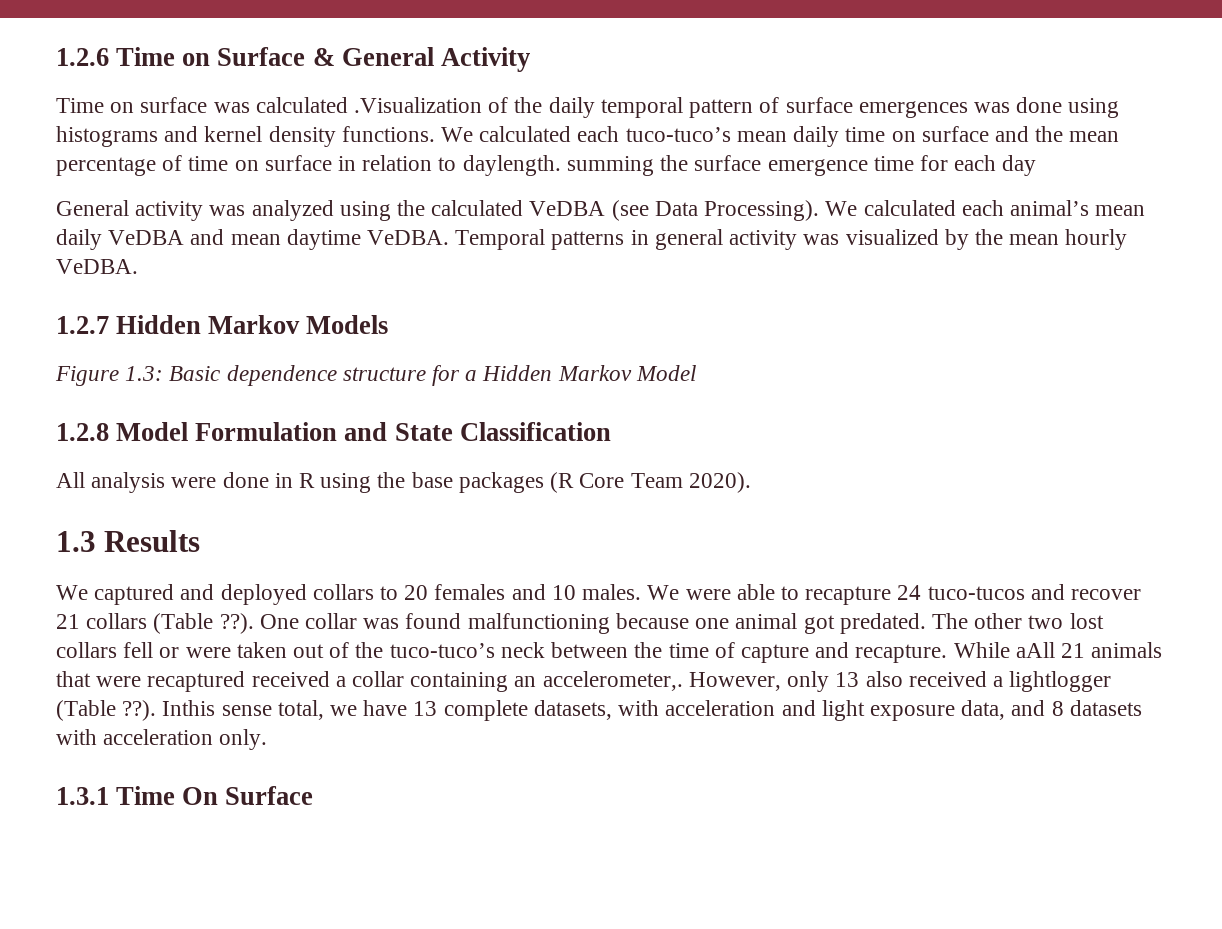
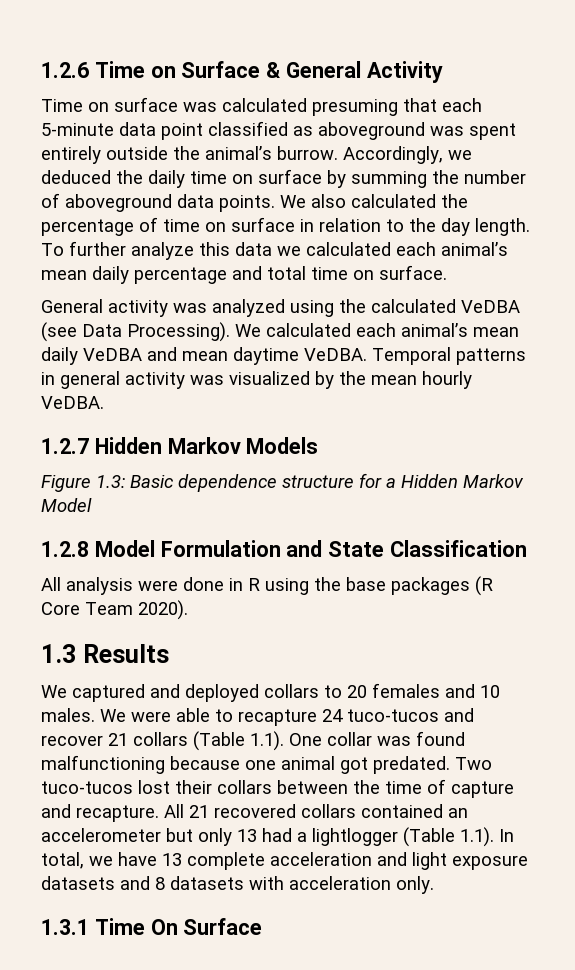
[354,97,1120,118] [56,126,1120,147] .Visualization of the daily temporal pattern of surface emergences was done using histograms and kernel density functions. We calculated each tuco-tuco’s mean daily time on surface and the mean -> [312,98,482,116] [41,121,516,140] [41,146,472,164] [41,169,526,188] [41,193,468,212] presuming that each 5-minute data point classified as aboveground was spent entirely outside the animal’s burrow. Accordingly, we deduced the daily time on surface by summing the number of aboveground data points. We also calculated the
[462,155,1037,176] daylength. summing the surface emergence time for each day -> [409,218,530,236] [41,241,508,260] [41,265,447,284] the day length. To further analyze this data we calculated each animal’s mean daily percentage and total time on surface.
[219,613,254,634] ??). -> [250,731,284,751] 1.1).
[931,613,1104,629] [56,642,545,658] The other two lost collars fell or were taken out of the tuco-tuco’s neck -> [455,757,492,770] [41,780,272,794] Two tuco-tucos lost their collars
[953,642,1163,658] [56,671,1112,692] [56,700,272,721] While aAll 21 animals that were recaptured received a collar containing an accelerometer,. However, only 13 also received a lightlogger (Table ??). Inthis sense -> [164,804,468,818] [41,827,514,847] All 21 recovered collars contained an accelerometer but only 13 had a lightlogger (Table 1.1). In
[533,700,660,720] datasets, with -> (265, 861) none
[961,700,1006,720] data, -> [41,876,115,890] datasets

